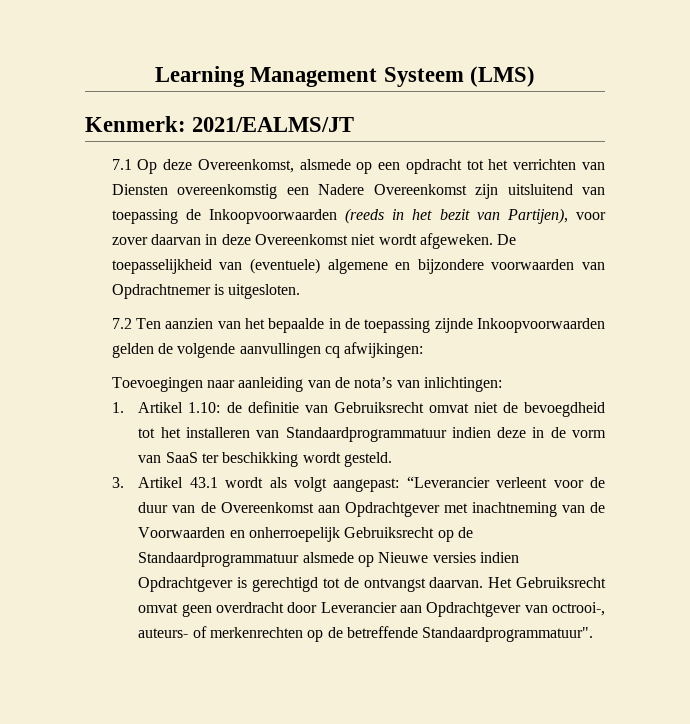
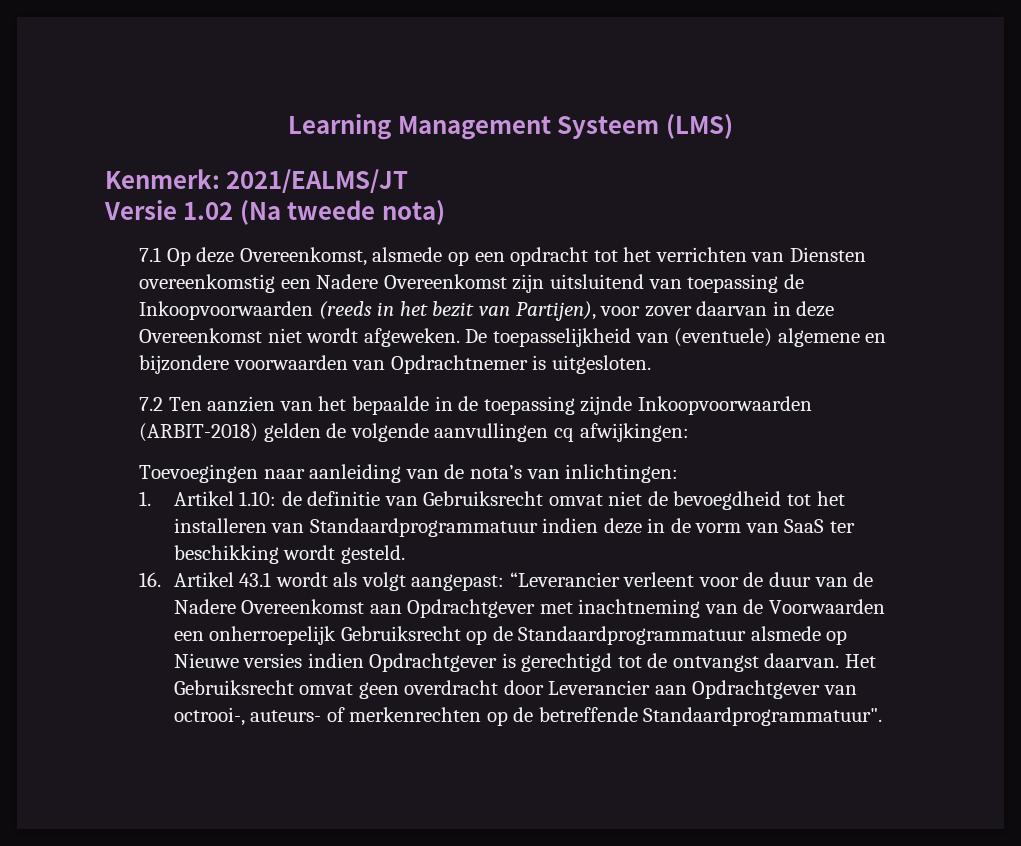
(355, 124) none -> [104,200,445,225] // Versie 1.02 (Na tweede nota)
(605, 325) none -> [139,423,259,442] (ARBIT-2018)
[111,477,124,488] 3. -> [139,572,162,587] 16.
(216, 507) none -> [173,599,236,614] Nadere
[229,530,245,538] en -> [173,631,204,641] een

